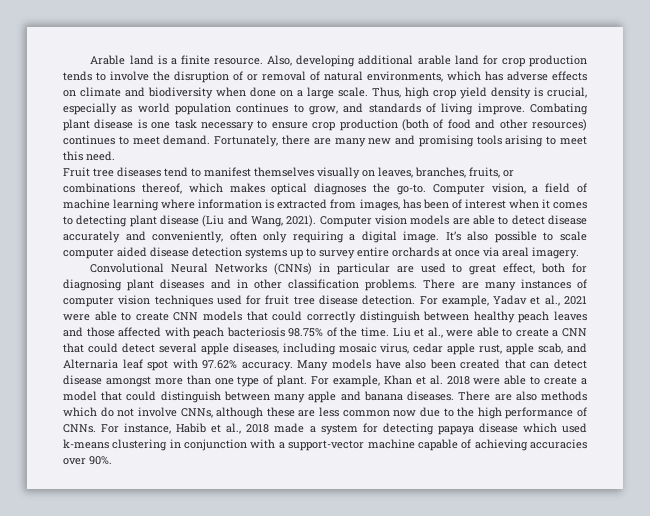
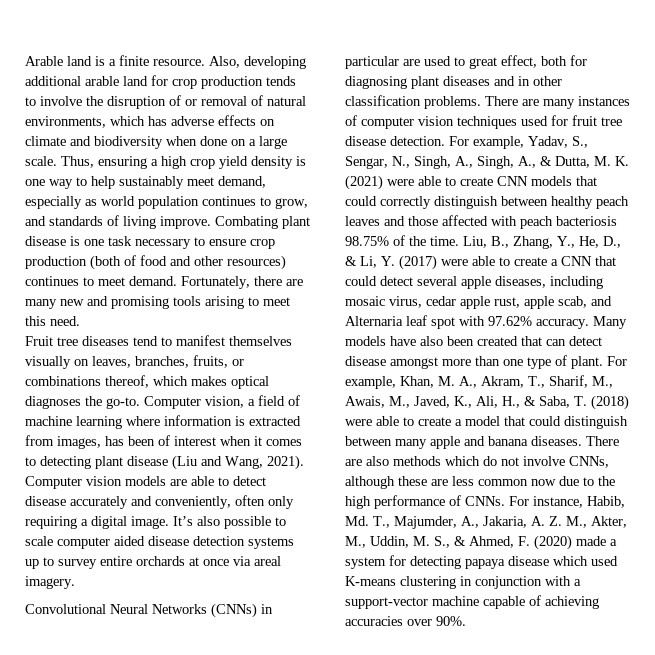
(401, 92) none -> [98,156,158,169] ensuring a
[547,87,587,98] crucial, -> [25,176,266,189] one way to help sustainably meet demand,
[493,295,587,306] Yadav et al., 2021 -> [528,136,588,148] [345,156,629,169] [345,175,383,190] Yadav, S., Sengar, N., Singh, A., Singh, A., & Dutta, M. K. (2021)
[392,327,443,338] Liu et al., -> [463,236,621,249] [345,255,437,270] Liu, B., Zhang, Y., He, D., & Li, Y. (2017)
[383,375,470,385] Khan et al. 2018 -> [400,375,613,388] [345,395,629,410] Khan, M. A., Akram, T., Sharif, M., Awais, M., Javed, K., Ali, H., & Saba, T. (2018)
[176,423,270,434] Habib et al., 2018 -> [587,496,625,508] [345,516,627,529] [345,535,572,550] Habib, Md. T., Majumder, A., Jakaria, A. Z. M., Akter, M., Uddin, M. S., & Ahmed, F. (2020)
[63,439,109,449] k-means -> [345,576,396,586] K-means

